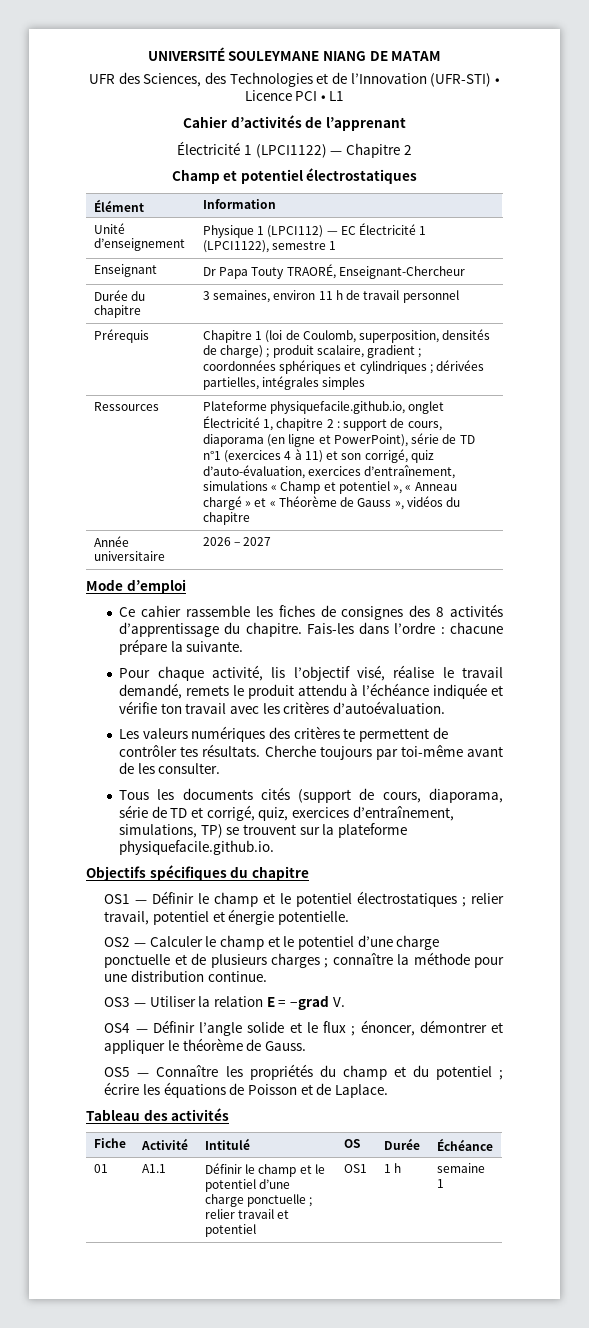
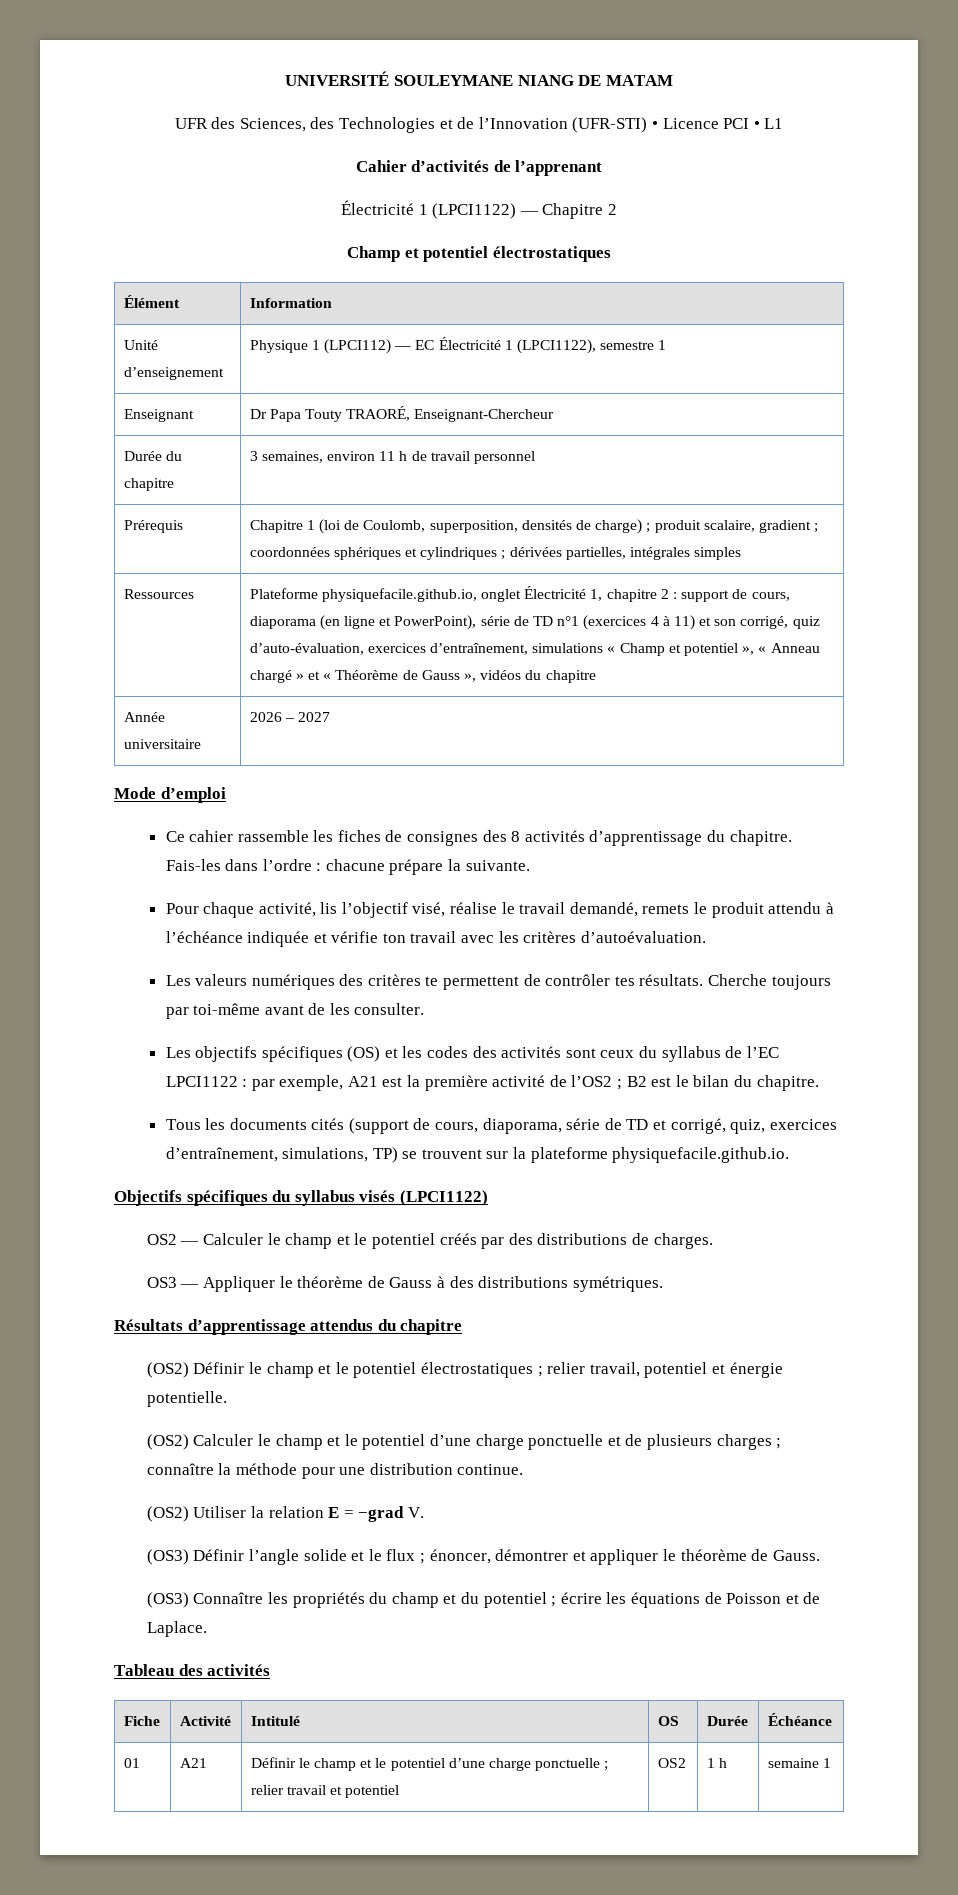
(221, 768) none -> [165,1046,779,1062] [165,1075,819,1091] // Les objectifs spécifiques (OS) et les codes des activités sont ceux du syllabus de l’EC LPCI1122 : par exemple, A21 est la première activité de l’OS2 ; B2 est le bilan du chapitre.
[251,866,309,881] [104,894,148,904] chapitre // OS1 — -> [294,1190,488,1206] [146,1233,713,1249] [146,1276,663,1292] [114,1319,463,1335] [146,1362,189,1378] syllabus visés (LPCI1122) // OS2 — Calculer le champ et le potentiel créés par des distributions de charges. // OS3 — Appliquer le théorème de Gauss à des distributions symétriques. // Résultats d’apprentissage attendus du chapitre // (OS2)
[104,937,146,947] OS2 — -> [146,1434,189,1450] (OS2)
[104,997,146,1007] OS3 — -> [146,1506,189,1522] (OS2)
[104,1023,148,1033] OS4 — -> [146,1549,189,1565] (OS3)
[104,1067,150,1077] OS5 — -> [146,1592,189,1608] (OS3)
[141,1164,166,1173] A1.1 -> [179,1758,207,1768] A21
[343,1164,367,1173] OS1 -> [657,1758,686,1768] OS2

